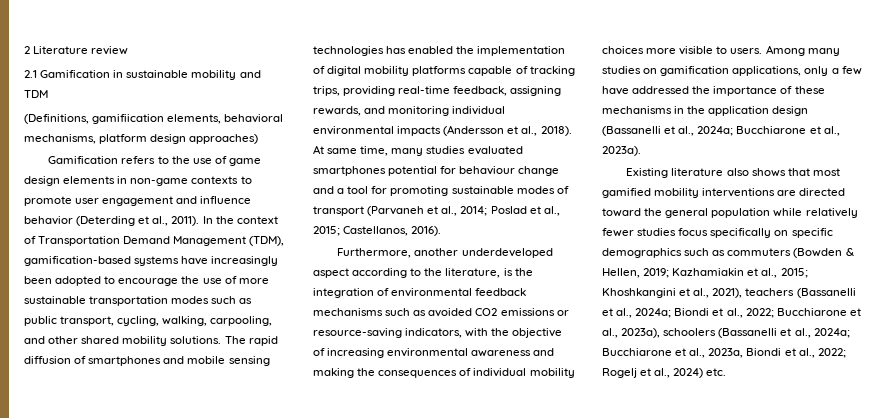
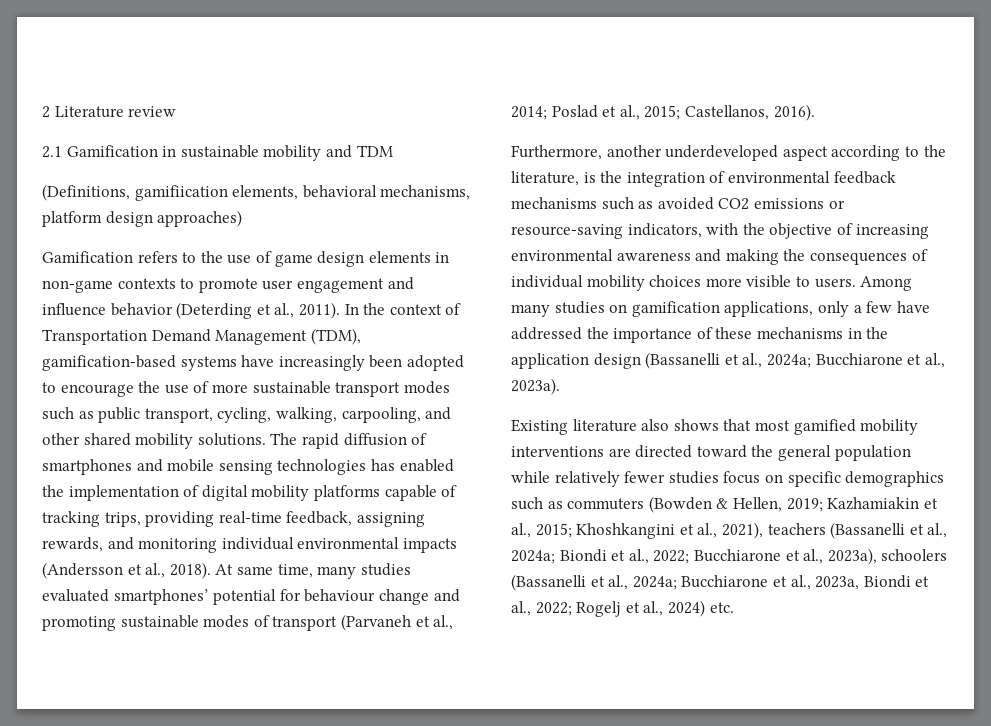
[89,296,169,306] transportation -> [335,382,401,397] transport
[313,166,386,176] smartphones -> [113,589,209,605] smartphones’
[337,186,388,194] a tool for -> (460, 595) none
[710,228,772,238] specifically -> (761, 477) none

